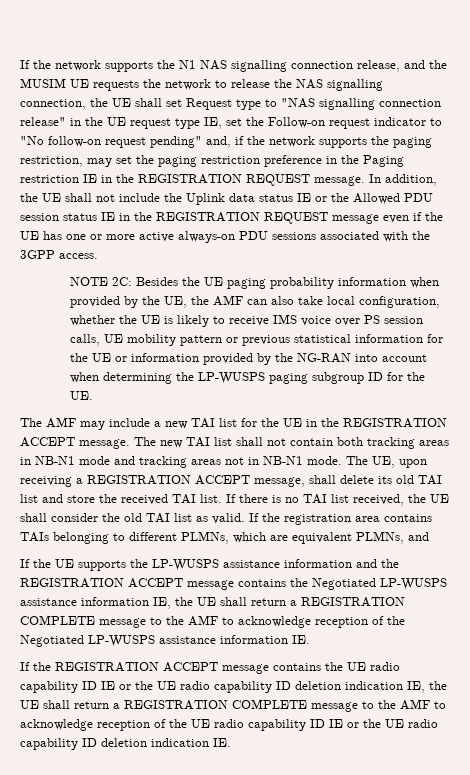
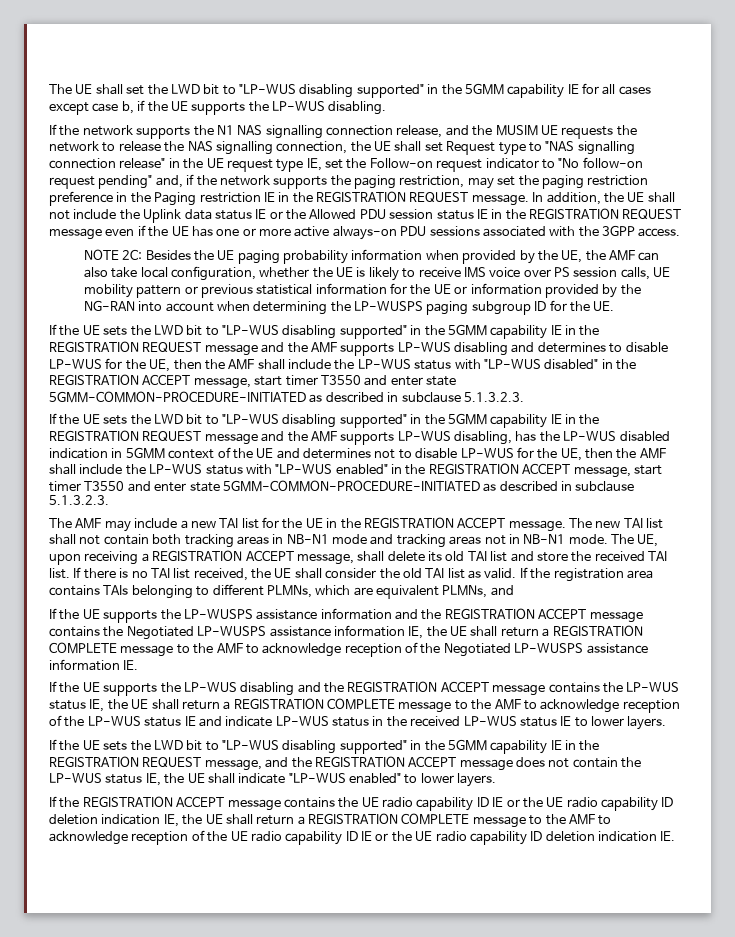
(20, 64) none -> [49,83,651,98] [49,100,387,115] The UE shall set the LWD bit to "LP-WUS disabling supported" in the 5GMM capability IE for all cases except case b, if the UE supports the LP-WUS disabling. //
(94, 395) none -> [49,324,600,339] [49,341,668,356] [49,358,636,372] [49,374,456,389] [49,391,524,403] [49,413,600,428] [49,430,670,445] [49,447,666,461] [49,463,662,478] [49,480,635,492] [49,495,109,505] // If the UE sets the LWD bit to "LP-WUS disabling supported" in the 5GMM capability IE in the REGISTRATION REQUEST message and the AMF supports LP-WUS disabling and determines to disable LP-WUS for the UE, then the AMF shall include the LP-WUS status with "LP-WUS disabled" in the REGISTRATION ACCEPT message, start timer T3550 and enter state 5GMM-COMMON-PROCEDURE-INITIATED as described in subclause 5.1.3.2.3. // If the UE sets the LWD bit to "LP-WUS disabling supported" in the 5GMM capability IE in the REGISTRATION REQUEST message and the AMF supports LP-WUS disabling, has the LP-WUS disabled indication in 5GMM context of the UE and determines not to disable LP-WUS for the UE, then the AMF shall include the LP-WUS status with "LP-WUS enabled" in the REGISTRATION ACCEPT message, start timer T3550 and enter state 5GMM-COMMON-PROCEDURE-INITIATED as described in subclause 5.1.3.2.3.
(310, 639) none -> [49,681,680,696] [49,698,680,713] [49,715,667,730] [49,739,600,754] [49,756,642,771] [49,773,497,787] // If the UE supports the LP-WUS disabling and the REGISTRATION ACCEPT message contains the LP-WUS status IE, the UE shall return a REGISTRATION COMPLETE message to the AMF to acknowledge reception of the LP-WUS status IE and indicate LP-WUS status in the received LP-WUS status IE to lower layers. // If the UE sets the LWD bit to "LP-WUS disabling supported" in the 5GMM capability IE in the REGISTRATION REQUEST message, and the REGISTRATION ACCEPT message does not contain the LP-WUS status IE, the UE shall indicate "LP-WUS enabled" to lower layers.

